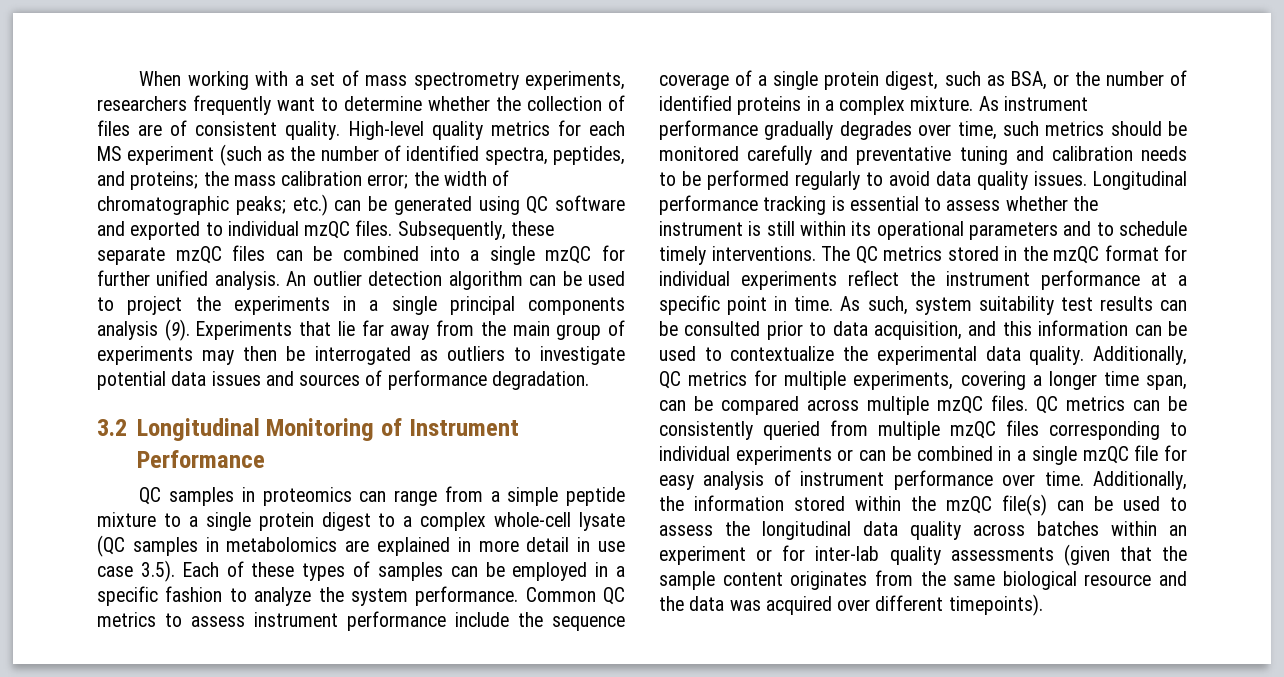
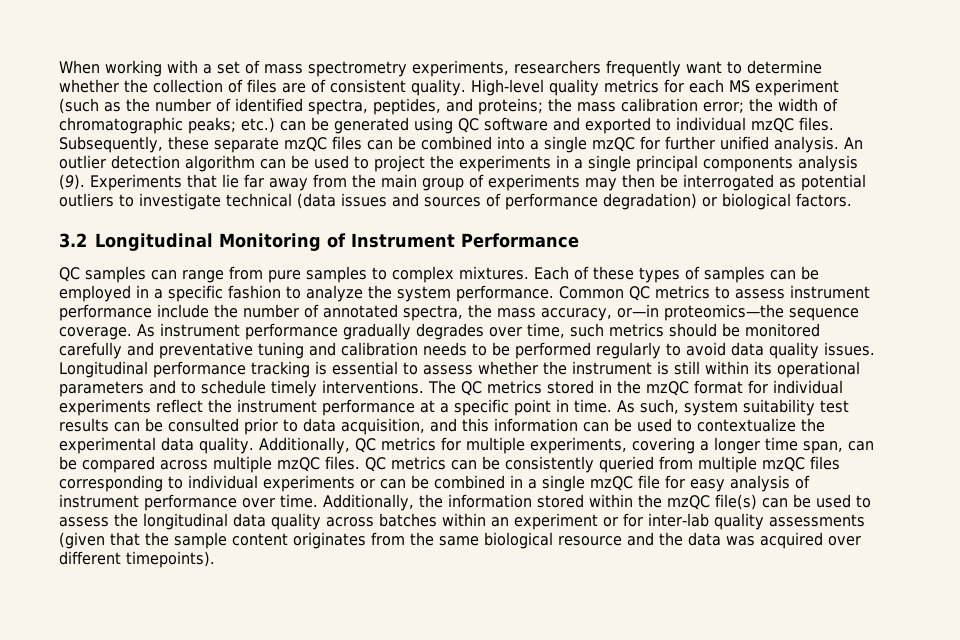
(438, 355) none -> [801,174,866,191] potential
[97,371,207,390] potential data -> [226,193,336,209] technical (data
[491,371,589,390] degradation. -> [603,193,852,210] degradation) or biological factors.
[241,487,352,506] in proteomics -> (146, 274) none
[490,487,625,506] [97,512,625,531] [97,535,626,557] [97,560,175,582] a simple peptide mixture to a single protein digest to a complex whole-cell lysate (QC samples in metabolomics are explained in more detail in use case 3.5). -> [268,266,529,283] pure samples to complex mixtures.
[552,616,625,631] [659,70,1187,90] [659,95,974,115] sequence coverage of a single protein digest, such as BSA, or the number of identified proteins in a complex mixture. -> [243,304,859,321] [59,327,132,340] number of annotated spectra, the mass accuracy, or—in proteomics—the sequence coverage.

